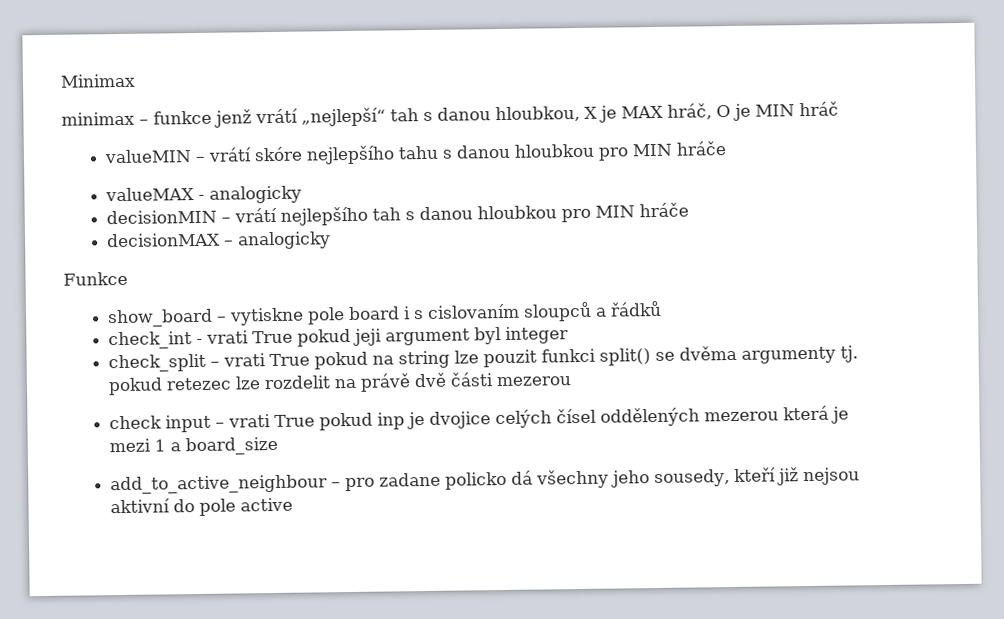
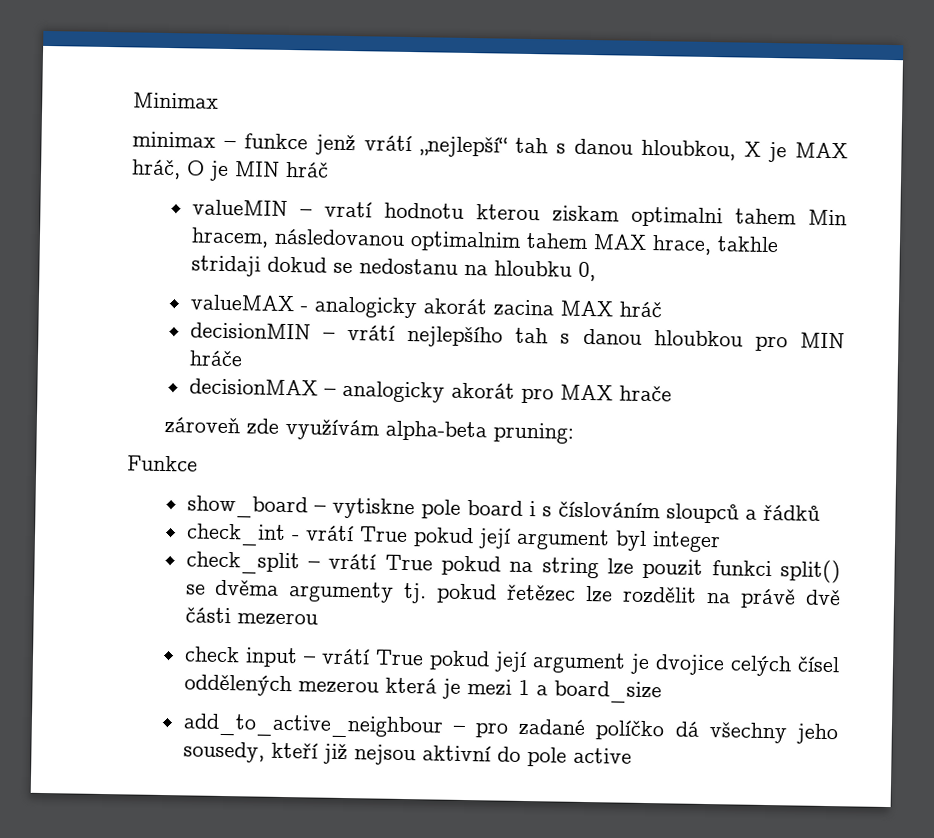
[207,141,726,165] vrátí skóre nejlepšího tahu s danou hloubkou pro MIN hráče -> [323,201,847,228] [190,227,779,256] [190,255,596,282] vratí hodnotu kterou ziskam optimalni tahem Min hracem, následovanou optimalnim tahem MAX hrace, takhle stridaji dokud se nedostanu na hloubku 0,
(302, 194) none -> [422,298,662,318] akorát zacina MAX hráč
(331, 240) none -> [450,382,672,404] [163,416,574,444] akorát pro MAX hrače // zároveň zde využívám alpha-beta pruning:
[426,303,520,319] cislovaním -> [557,501,661,519] číslováním
[205,328,382,347] vrati True pokud jeji -> [304,525,511,549] vrátí True pokud její
[222,353,266,367] vrati -> [328,553,377,570] vrátí
[165,375,331,391] retezec lze rozdelit -> [506,584,698,604] řetězec lze rozdělit
[227,412,405,431] vrati True pokud inp -> [320,648,626,674] vrátí True pokud její argument
[378,471,507,490] zadane policko -> [518,718,666,741] zadané políčko

